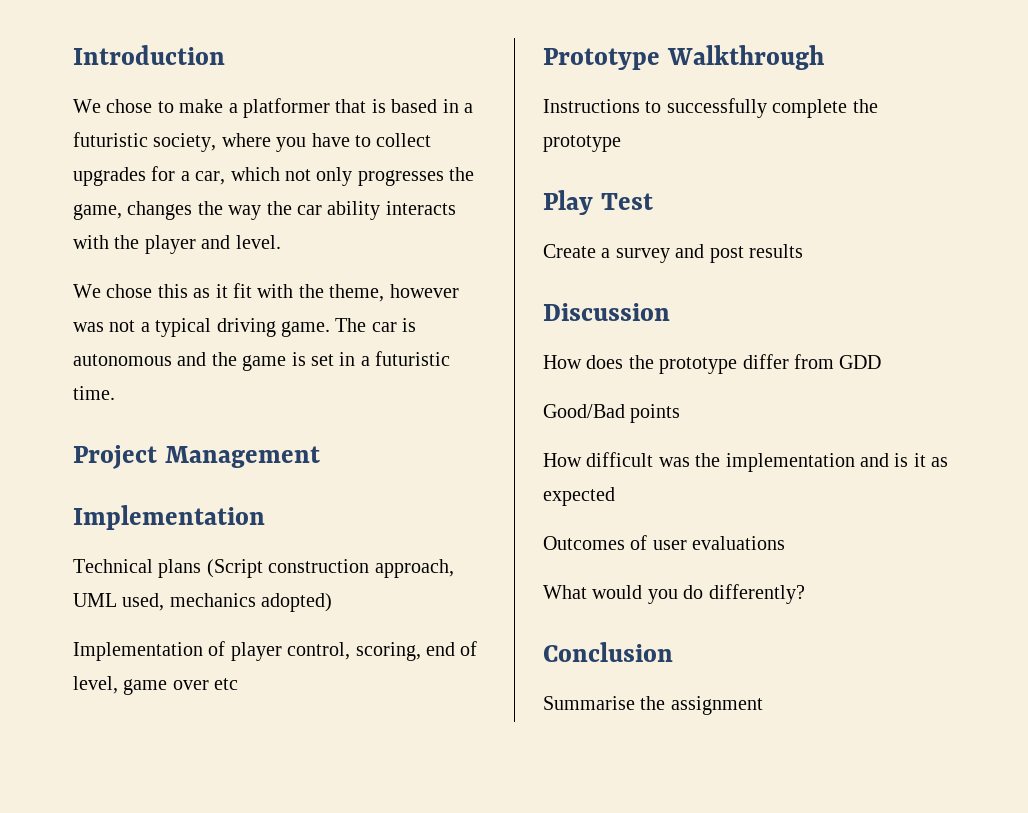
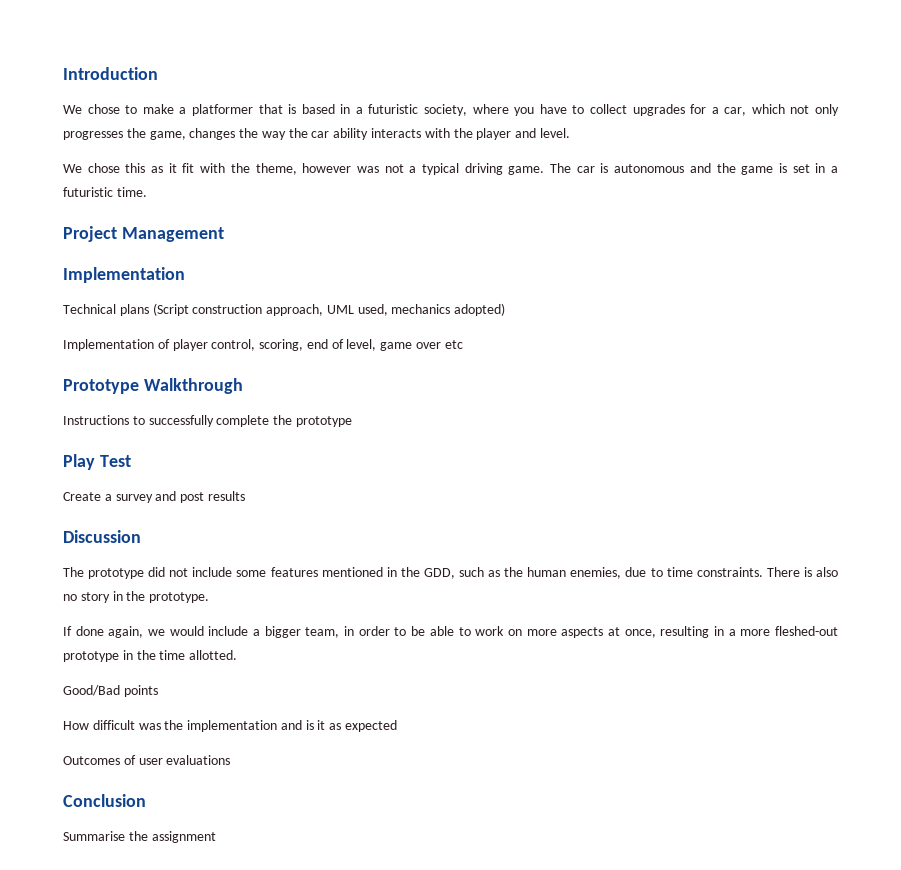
[543,354,882,374] How does the prototype differ from GDD -> [63,567,838,579] [63,591,210,603] [63,626,838,638] [63,650,238,662] The prototype did not include some features mentioned in the GDD, such as the human enemies, due to time constraints. There is also no story in the prototype. // If done again, we would include a bigger team, in order to be able to work on more aspects at once, resulting in a more fleshed-out prototype in the time allotted.
[543,584,805,604] // What would you do differently? -> (231, 760) none

